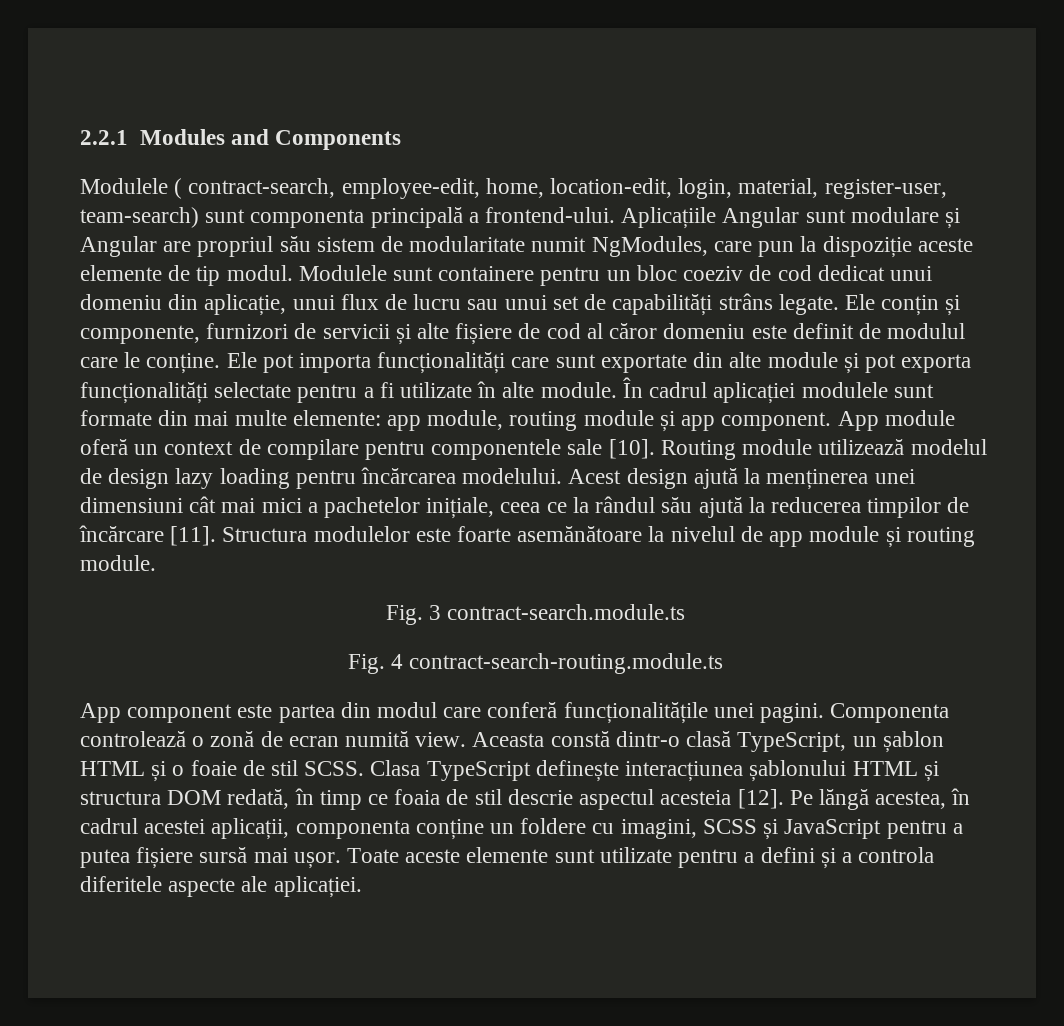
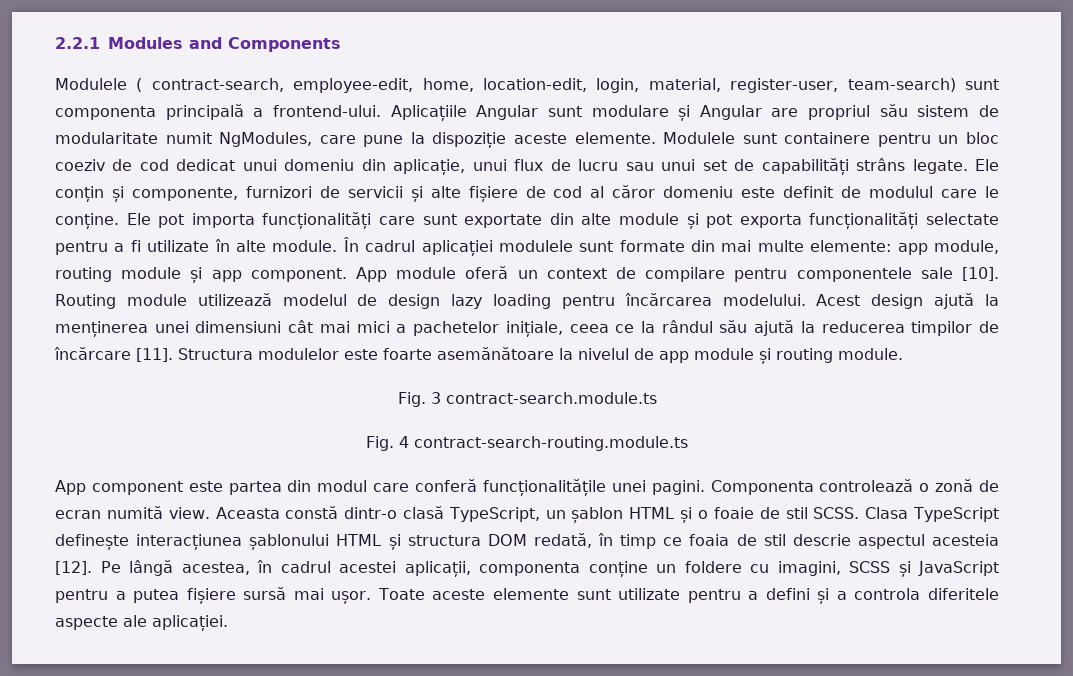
[758,241,795,257] pun -> [363,135,404,147] pune
[80,265,293,286] elemente de tip modul. -> [574,132,656,144] elemente.
[818,789,869,810] lăngă -> [129,560,173,576] lângă

